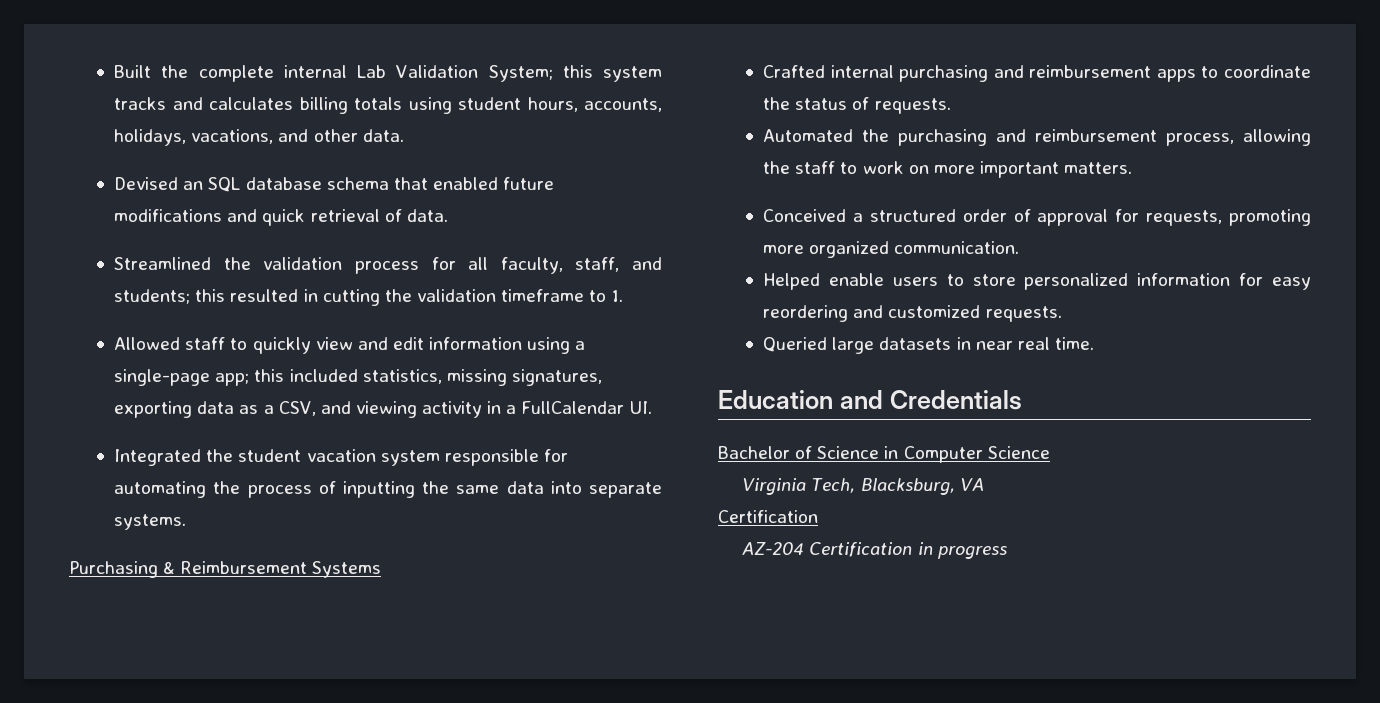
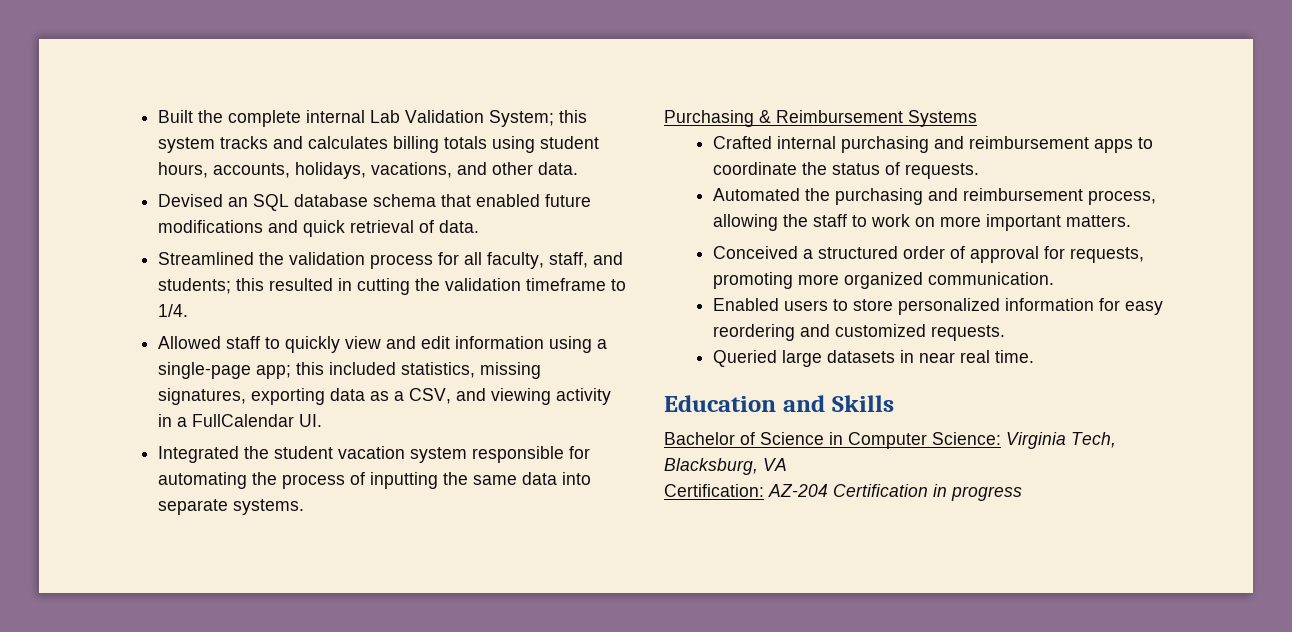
[611,290,624,302] 1. -> [157,304,188,317] 1/4.
[763,273,885,290] Helped enable -> [712,298,779,311] Enabled
[889,390,1022,410] Credentials -> [831,395,894,412] Skills
[987,446,1050,459] Science // -> [932,432,1001,445] Science:
[718,510,818,523] Certification // -> [664,484,764,497] Certification:

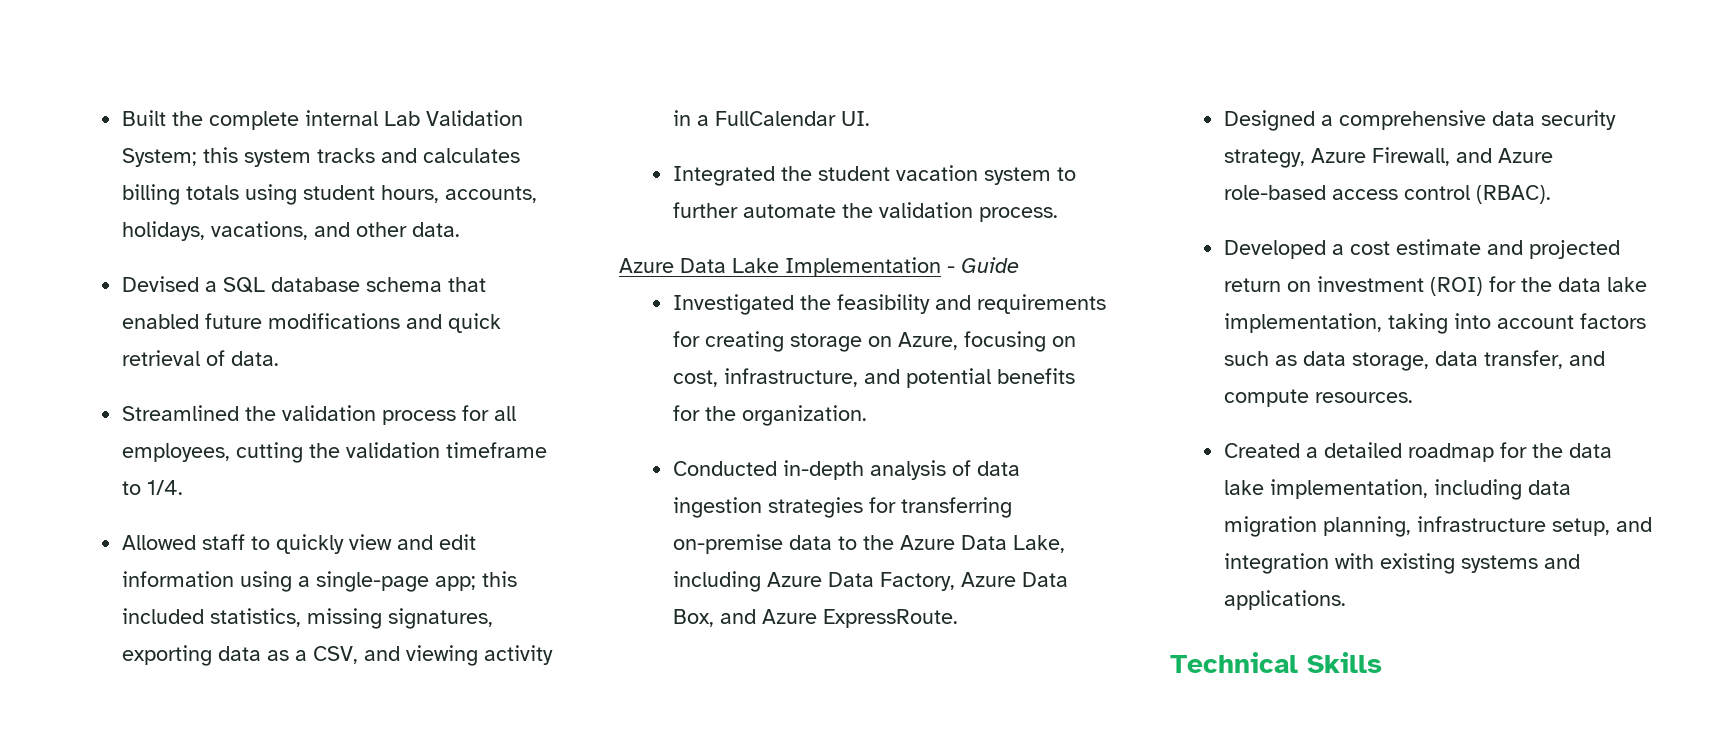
[227,197,248,207] an -> [205,281,218,292] a
[486,252,623,269] [157,278,352,294] faculty, staff, and students; this resulted in -> [122,443,231,462] employees,
[471,446,590,463] [157,472,591,489] [157,499,304,515] [664,110,977,127] [712,136,1153,153] [712,162,979,179] [712,188,1156,205] [712,214,1131,231] [712,246,1144,263] [712,272,1054,289] [712,298,1163,315] [712,324,1005,341] [712,350,1034,367] [664,395,894,412] [664,432,1116,449] [664,458,787,475] [664,484,1022,501] responsible for automating the process of inputting the same data into separate systems. // Purchasing & Reimbursement Systems // Crafted internal purchasing and reimbursement apps to coordinate the status of requests. // Automated the purchasing and reimbursement process, allowing the staff to work on more important matters. // Conceived a structured order of approval for requests, promoting more organized communication. // Enabled users to store personalized information for easy reordering and customized requests. // Queried large datasets in near real time. // Education and Skills // Bachelor of Science in Computer Science: Virginia Tech, Blacksburg, VA // Certification: AZ-204 Certification in progress -> [1057,167,1077,181] [673,202,1059,222] [619,257,1019,277] [673,294,1107,315] [673,331,1077,352] [673,368,1076,388] [673,405,868,426] [673,460,1021,480] [673,497,1013,518] [673,534,1066,554] [673,571,1069,592] [673,609,959,628] [1224,110,1617,131] [1224,147,1554,168] [1224,185,1552,204] [1224,239,1621,259] [1224,276,1648,296] [1224,313,1647,334] [1224,350,1606,371] [1224,389,1414,407] [1224,442,1613,462] [1224,479,1572,500] [1224,516,1653,537] [1224,553,1581,574] [1224,590,1347,610] [1170,652,1382,673] to further automate the validation process. // Azure Data Lake Implementation - Guide // Investigated the feasibility and requirements for creating storage on Azure, focusing on cost, infrastructure, and potential benefits for the organization. // Conducted in-depth analysis of data ingestion strategies for transferring on-premise data to the Azure Data Lake, including Azure Data Factory, Azure Data Box, and Azure ExpressRoute. // Designed a comprehensive data security strategy, Azure Firewall, and Azure role-based access control (RBAC). // Developed a cost estimate and projected return on investment (ROI) for the data lake implementation, taking into account factors such as data storage, data transfer, and compute resources. // Created a detailed roadmap for the data lake implementation, including data migration planning, infrastructure setup, and integration with existing systems and applications. // Technical Skills

